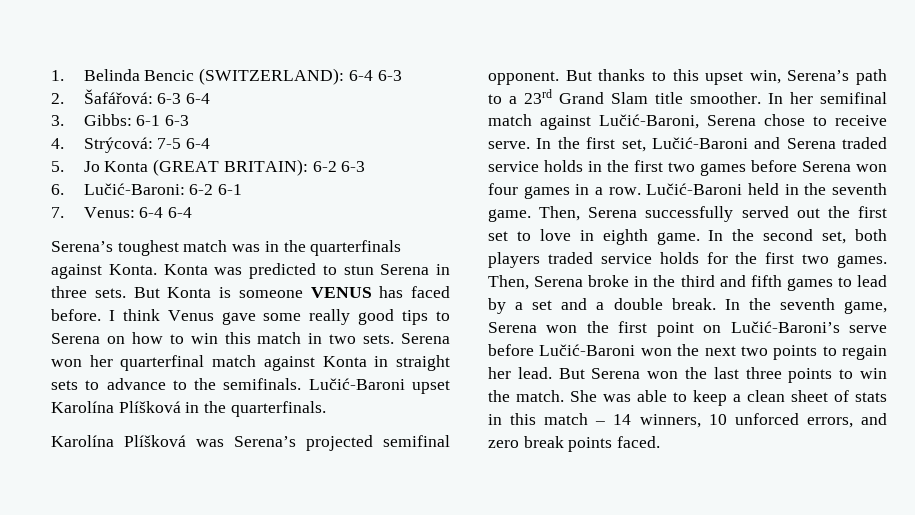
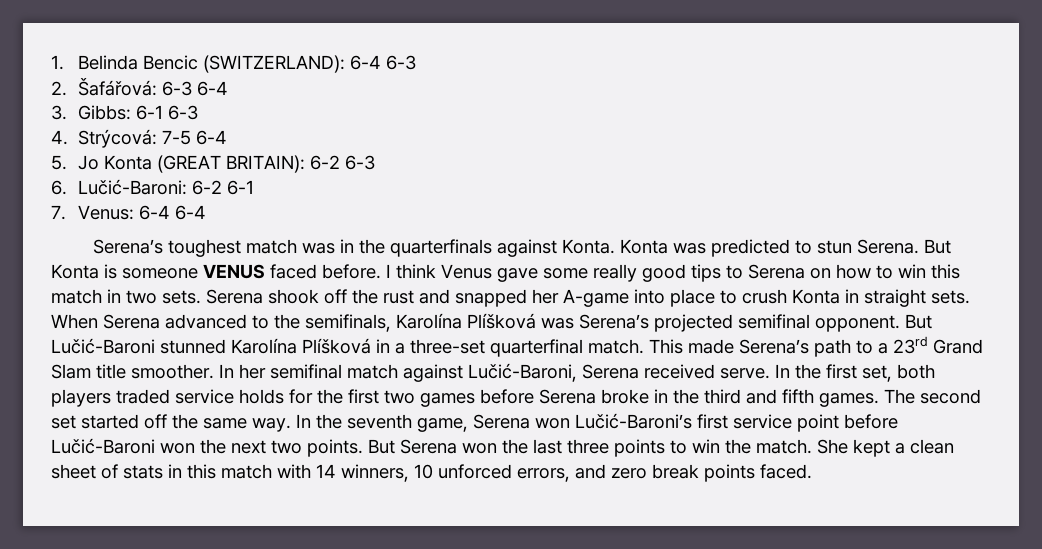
[380,264,450,275] [51,286,126,298] Serena in three sets. -> [856,239,919,254] Serena.
[379,286,404,298] has -> (265, 271) none
[51,355,451,371] [51,378,450,394] [51,401,326,417] won her quarterfinal match against Konta in straight sets to advance to the semifinals. Lučić-Baroni upset Karolína Plíšková in the quarterfinals. // -> [268,289,970,307] [51,314,391,332] shook off the rust and snapped her A-game into place to crush Konta in straight sets. When Serena advanced to the semifinals,
[598,69,781,85] thanks to this upset win, -> [51,338,734,357] Lučić-Baroni stunned Karolína Plíšková in a three-set quarterfinal match. This made
[764,114,887,126] chose to receive -> [644,364,715,379] received
[651,137,887,149] [488,160,887,176] [488,183,887,199] [488,206,887,222] [488,229,847,245] Lučić-Baroni and Serena traded service holds in the first two games before Serena won four games in a row. Lučić-Baroni held in the seventh game. Then, Serena successfully served out the first set to love in eighth game. In the second set, -> (892, 373) none
[837,255,887,268] [488,275,529,290] games. Then, -> [420,389,534,407] games before
[786,275,887,291] [488,298,716,314] games to lead by a set and a double break. -> [819,389,981,407] [51,414,291,432] games. The second set started off the same way.
[586,321,887,337] the first point on Lučić-Baroni’s serve -> [575,413,839,432] Lučić-Baroni’s first service point
[773,345,887,360] [488,367,552,379] points to regain her lead. -> [307,439,363,457] points.
[603,390,727,406] was able to keep -> [853,439,890,457] kept
[595,421,606,425] – -> [277,464,311,479] with

